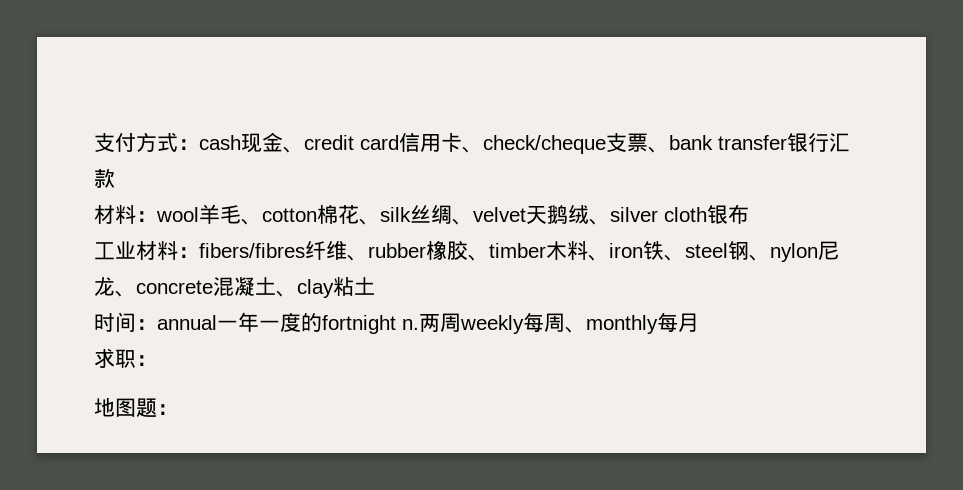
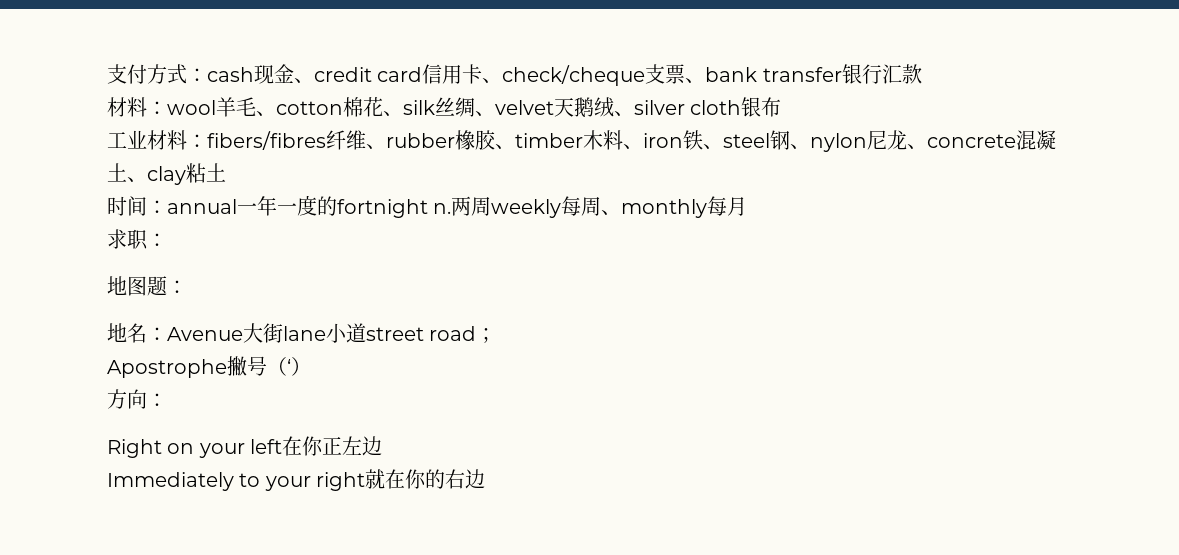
(178, 409) none -> [107,323,497,343] [107,356,311,378] [107,389,167,409] [107,436,383,458] [107,469,486,491] // 地名：Avenue大街lane小道street road； // Apostrophe撇号（‘） // 方向： // Right on your left在你正左边 // Immediately to your right就在你的右边

